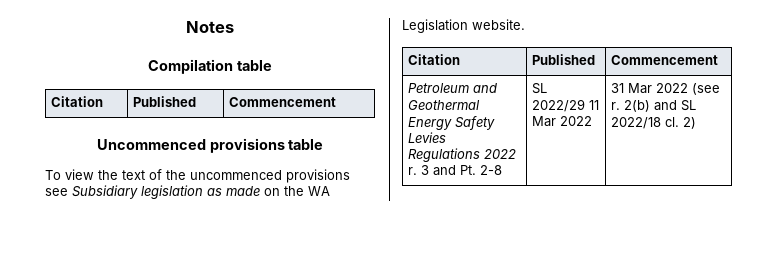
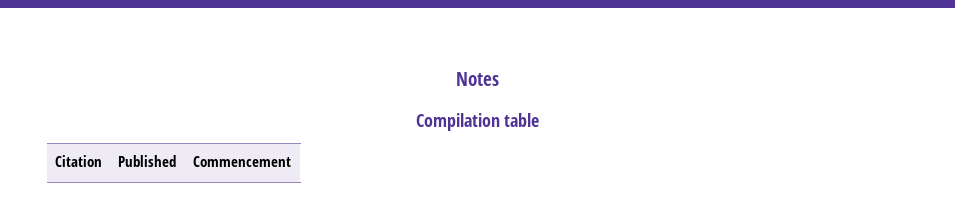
[96,138,324,153] [45,169,350,183] [45,185,330,199] [402,19,525,33] [408,54,461,65] [532,54,596,65] [611,55,719,65] [408,83,498,93] [408,100,481,110] [408,116,496,130] [408,132,447,143] [408,148,517,162] [408,165,503,176] [532,83,548,94] [532,99,600,112] [532,116,593,127] [611,83,721,95] [611,100,697,112] [611,117,697,129] // Uncommenced provisions table // To view the text of the uncommenced provisions see Subsidiary legislation as made on the WA Legislation website. // Citation | Published | Commencement // Petroleum and Geothermal Energy Safety Levies Regulations 2022 r. 3 and Pt. 2-8 | SL 2022/29 11 Mar 2022 | 31 Mar 2022 (see r. 2(b) and SL 2022/18 cl. 2) -> (291, 161) none

